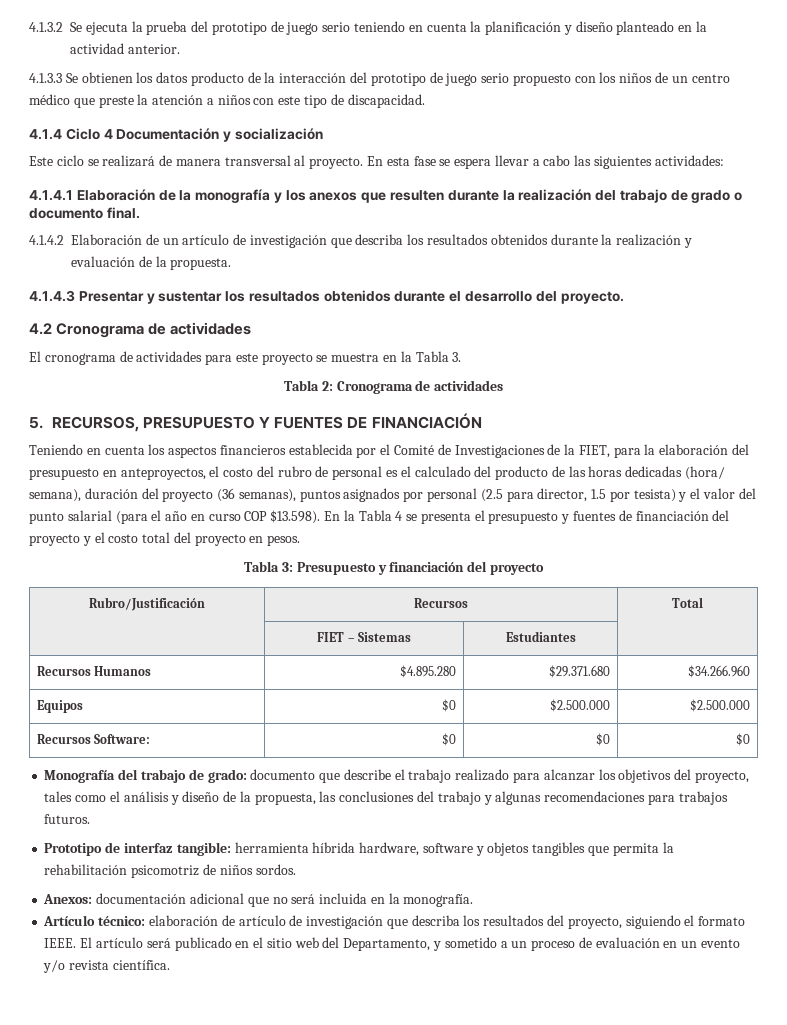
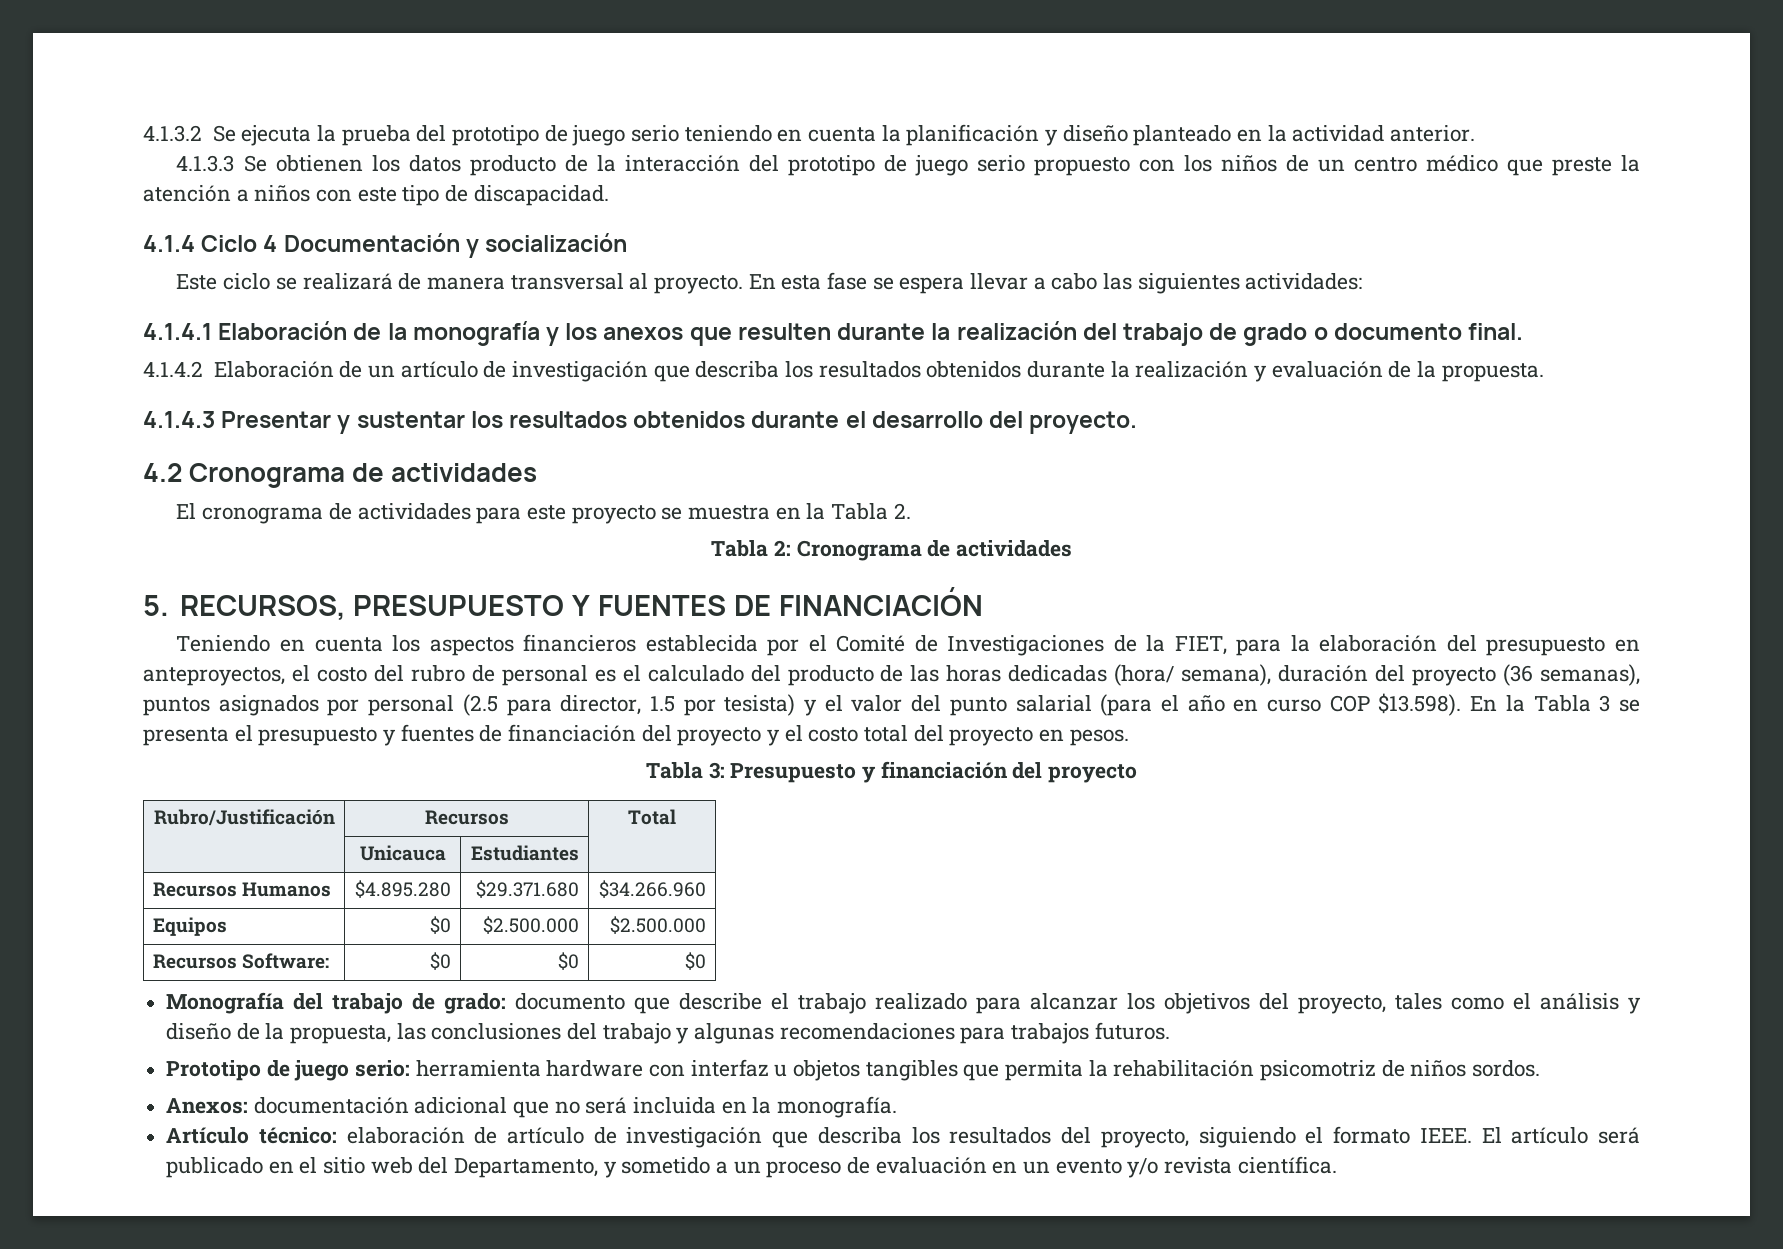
[452,352,462,362] 3. -> [893,503,911,519] 2.
[395,511,403,521] 4 -> [1599,695,1611,712] 3
[317,632,411,642] FIET – Sistemas -> [359,845,446,861] Unicauca
[123,842,484,856] interfaz tangible: herramienta híbrida hardware, software y -> [294,1059,788,1081] juego serio: herramienta hardware con interfaz u

